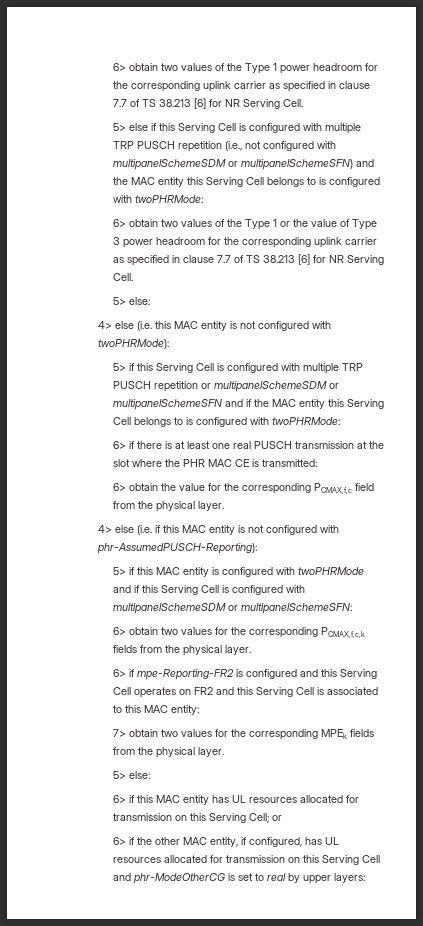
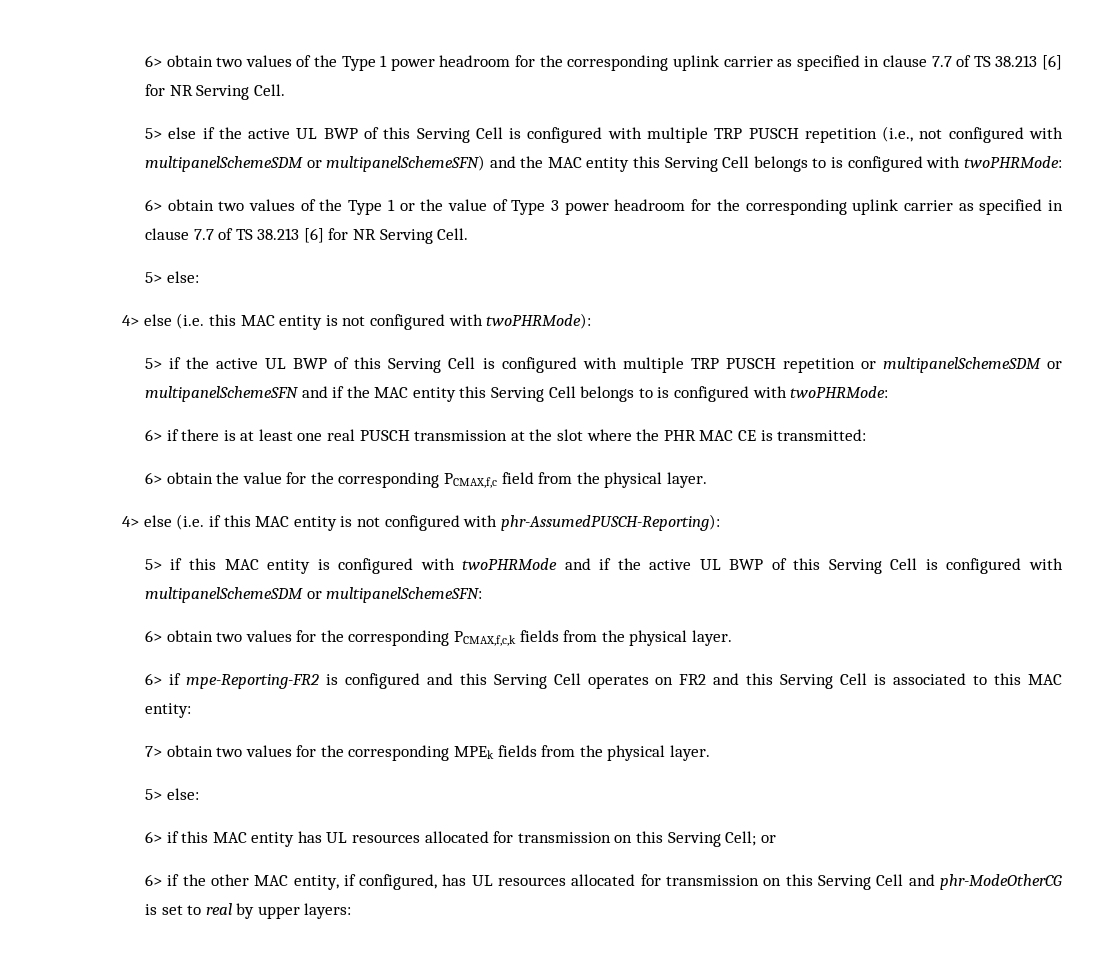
(158, 127) none -> [218,127,379,139] the active UL BWP of
(136, 367) none -> [186,357,350,369] the active UL BWP of
(141, 589) none -> [617,558,787,570] the active UL BWP of

